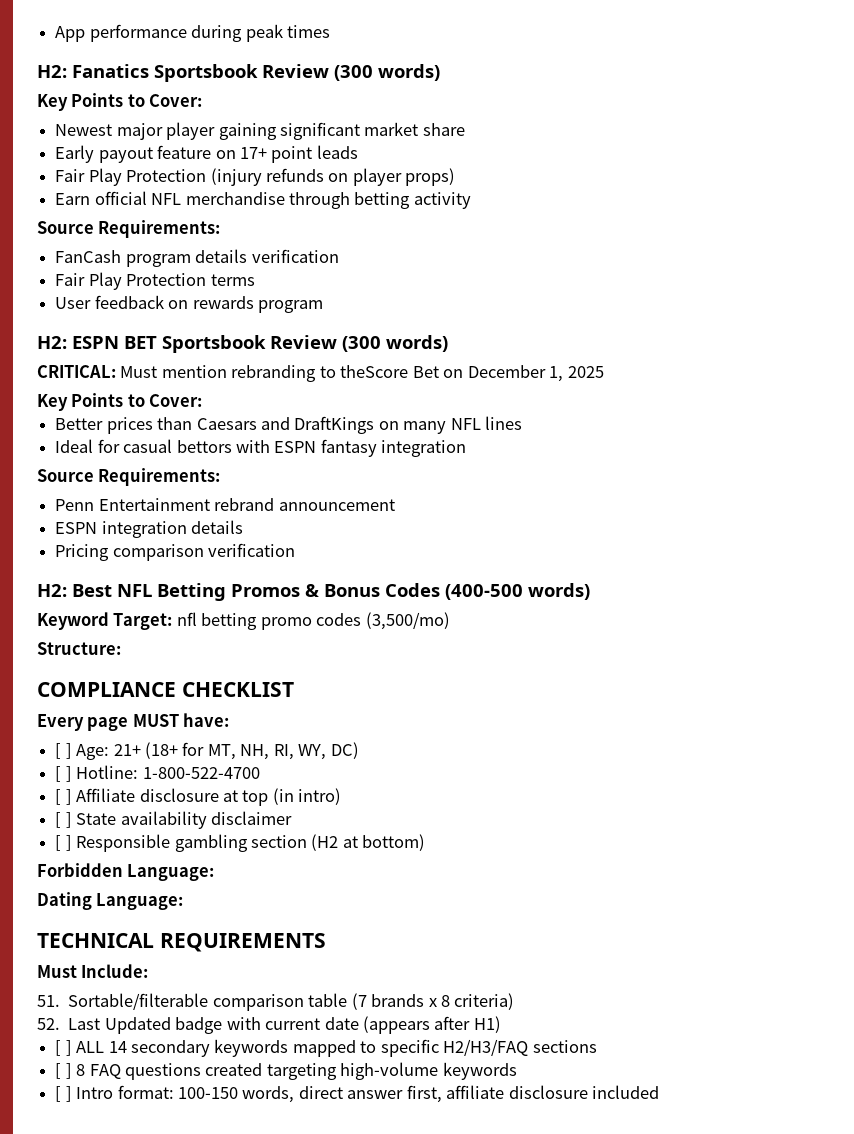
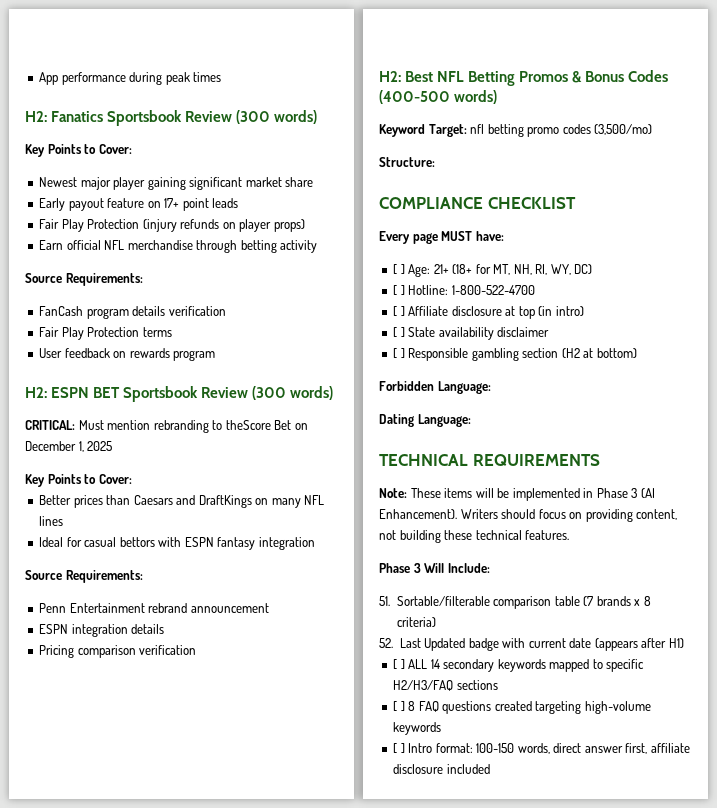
[37,965,77,978] Must -> [379,488,655,501] [379,509,678,522] [379,530,570,543] [379,563,445,573] Note: These items will be implemented in Phase 3 (AI Enhancement). Writers should focus on providing content, not building these technical features. // Phase 3 Will

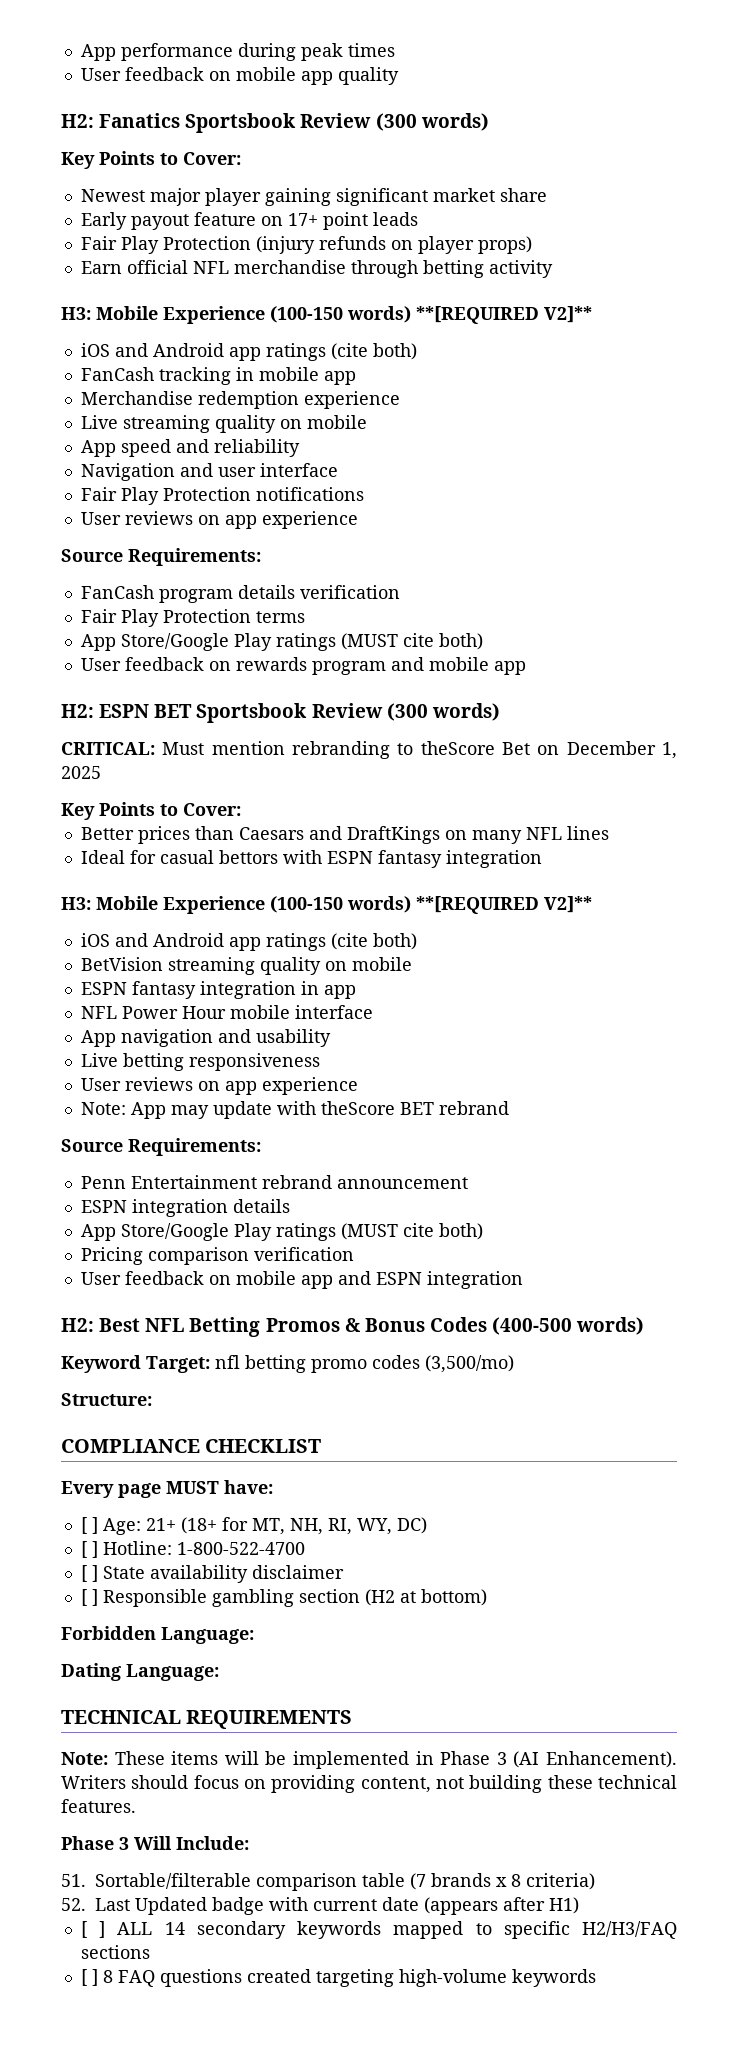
(222, 77) none -> [80,67,399,85] // User feedback on mobile app quality
(318, 246) none -> [61,306,592,324] [80,343,417,361] [80,367,356,385] [80,391,400,409] [80,415,367,433] [80,439,300,457] [80,463,338,481] [80,487,364,505] [80,511,358,529] // H3: Mobile Experience (100-150 words) **[REQUIRED V2]** // iOS and Android app ratings (cite both) // FanCash tracking in mobile app // Merchandise redemption experience // Live streaming quality on mobile // App speed and reliability // Navigation and user interface // Fair Play Protection notifications // User reviews on app experience
(172, 332) none -> [80,633,483,651] // App Store/Google Play ratings (MUST cite both)
(216, 355) none -> [390,657,526,675] and mobile app
(315, 543) none -> [61,896,592,914] [80,933,417,951] [80,957,412,975] [80,981,356,999] [80,1005,373,1019] [80,1029,331,1047] [80,1053,320,1071] [80,1077,358,1095] [80,1101,509,1119] // H3: Mobile Experience (100-150 words) **[REQUIRED V2]** // iOS and Android app ratings (cite both) // BetVision streaming quality on mobile // ESPN fantasy integration in app // NFL Power Hour mobile interface // App navigation and usability // Live betting responsiveness // User reviews on app experience // Note: App may update with theScore BET rebrand
[39,645,197,658] Pricing comparison verification -> [80,1223,483,1241] [80,1247,354,1265] [80,1271,523,1289] App Store/Google Play ratings (MUST cite both) // Pricing comparison verification // User feedback on mobile app and ESPN integration
[393,306,584,319] // [ ] Affiliate disclosure at top (in intro) -> (305, 1548) none
[393,743,690,754] [393,764,490,774] // [ ] Intro format: 100-150 words, direct answer first, affiliate disclosure included -> (596, 1978) none

